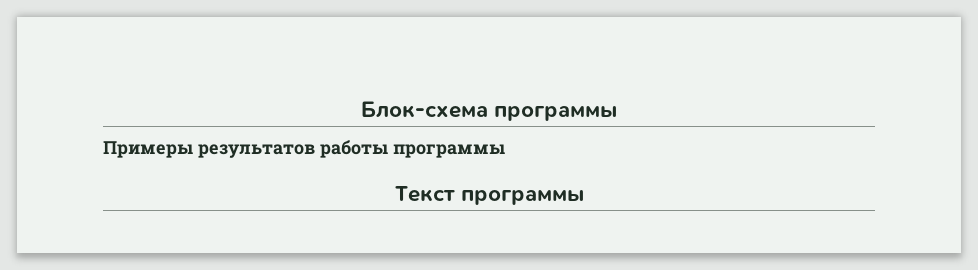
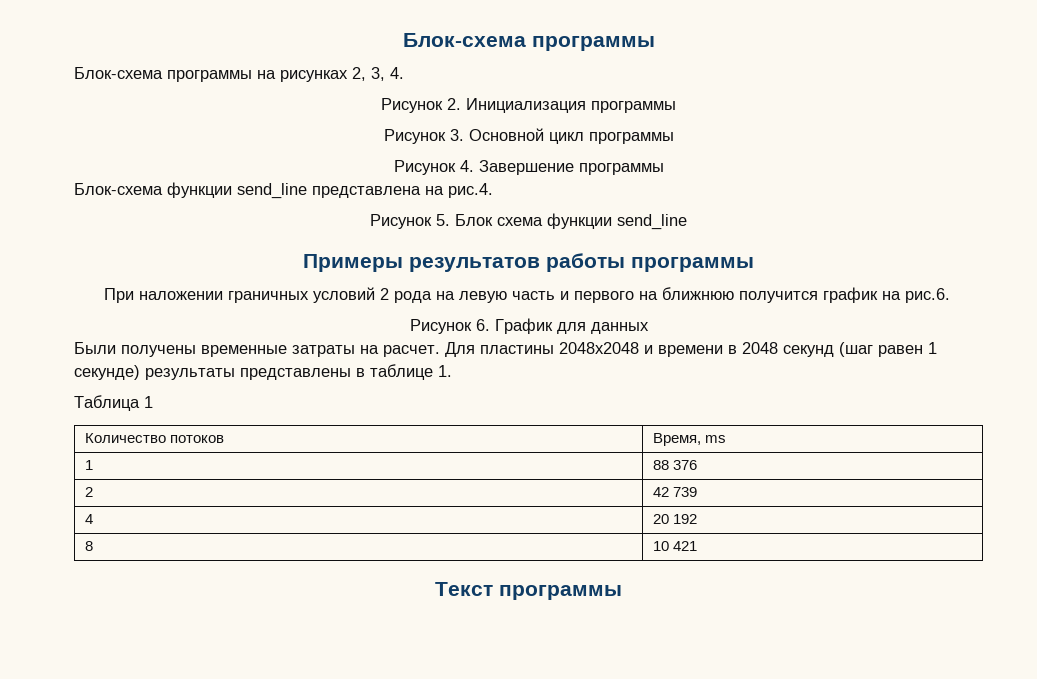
[103,140,505,158] Примеры результатов работы программы -> [74,67,404,82] [381,98,676,113] [383,128,674,144] [393,160,664,175] [74,182,493,199] [370,213,687,230] [303,253,754,272] [103,287,950,303] [409,318,649,334] [74,342,937,357] [74,364,452,380] [74,395,153,411] [85,433,225,443] [653,433,727,446] [85,460,94,470] [653,460,698,470] [85,487,94,497] [653,487,698,497] [85,514,94,524] [653,514,698,524] [85,541,94,551] [653,541,698,551] Блок-схема программы на рисунках 2, 3, 4. // Рисунок 2. Инициализация программы // Рисунок 3. Основной цикл программы // Рисунок 4. Завершение программы // Блок-схема функции send_line представлена на рис.4. // Рисунок 5. Блок схема функции send_line // Примеры результатов работы программы // При наложении граничных условий 2 рода на левую часть и первого на ближнюю получится график на рис.6. // Рисунок 6. График для данных // Были получены временные затраты на расчет. Для пластины 2048х2048 и времени в 2048 секунд (шаг равен 1 секунде) результаты представлены в таблице 1. // Таблица 1 // Количество потоков | Время, ms // 1 | 88 376 // 2 | 42 739 // 4 | 20 192 // 8 | 10 421

